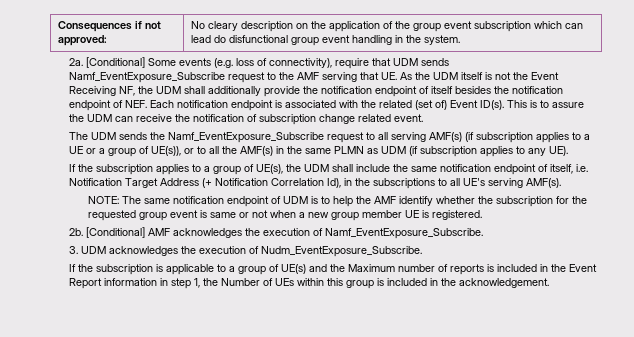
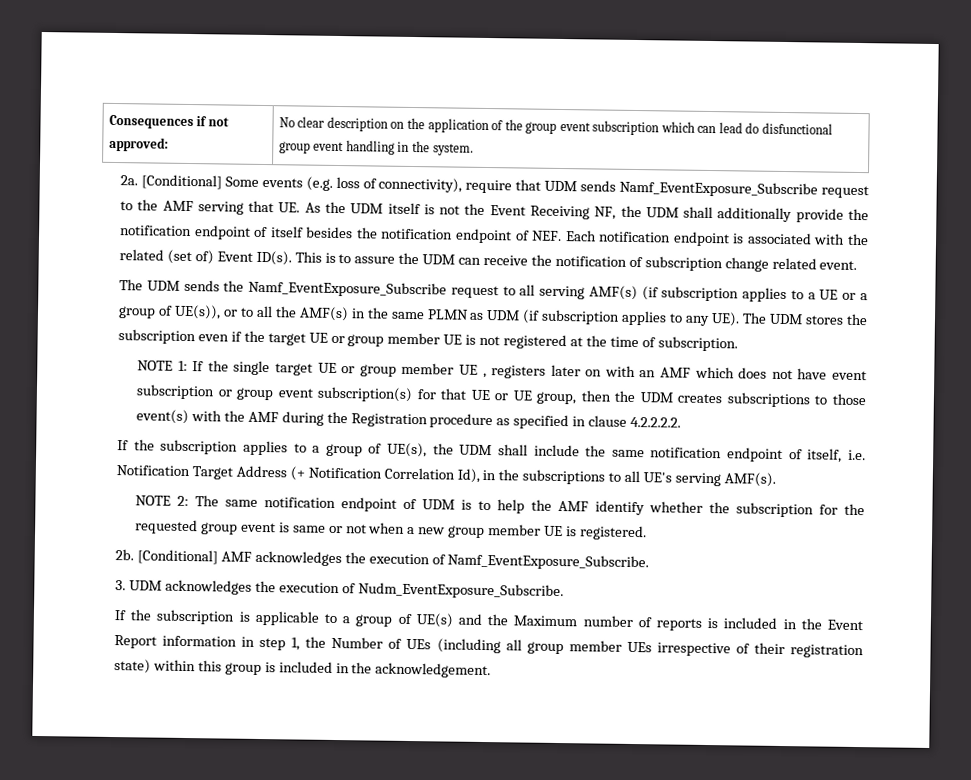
[207,21,238,31] cleary -> [297,116,326,128] clear
(569, 151) none -> [742,312,868,326] [118,329,738,352] [137,360,868,381] [136,384,867,408] [136,409,682,430] The UDM stores the subscription even if the target UE or group member UE is not registered at the time of subscription. // NOTE 1: If the single target UE or group member UE , registers later on with an AMF which does not have event subscription or group event subscription(s) for that UE or UE group, then the UDM creates subscriptions to those event(s) with the AMF during the Registration procedure as specified in clause 4.2.2.2.2.
[88,196,120,204] NOTE: -> [135,495,190,507] NOTE 2:
(295, 282) none -> [436,638,864,659] [114,659,152,674] (including all group member UEs irrespective of their registration state)

